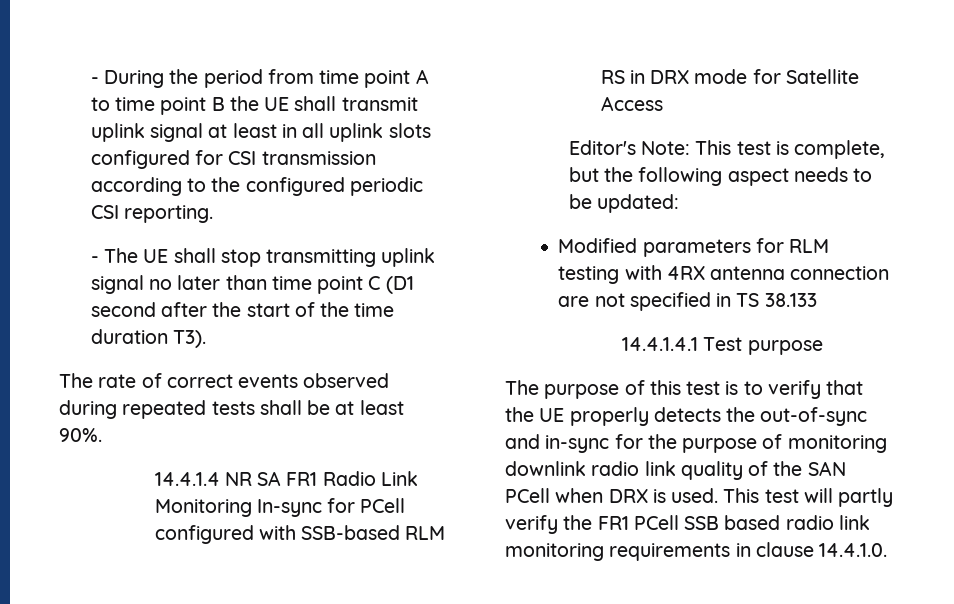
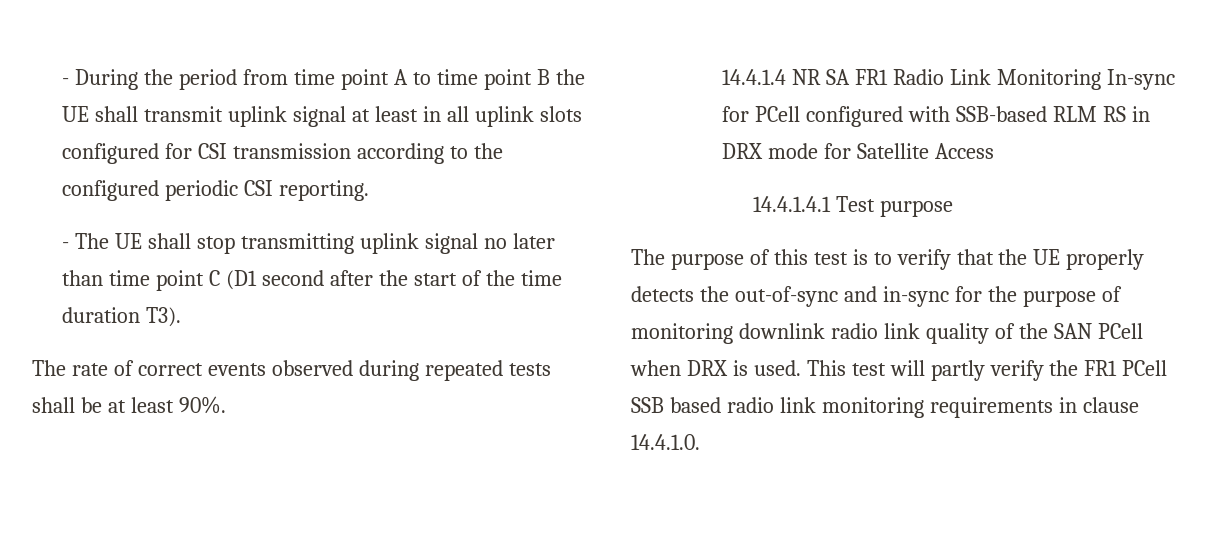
[568,140,886,159] [568,167,873,186] [568,194,680,213] [558,238,830,257] [558,265,890,284] [558,292,817,311] // Editor's Note: This test is complete, but the following aspect needs to be updated: // Modified parameters for RLM testing with 4RX antenna connection are not specified in TS 38.133 -> (995, 151) none

